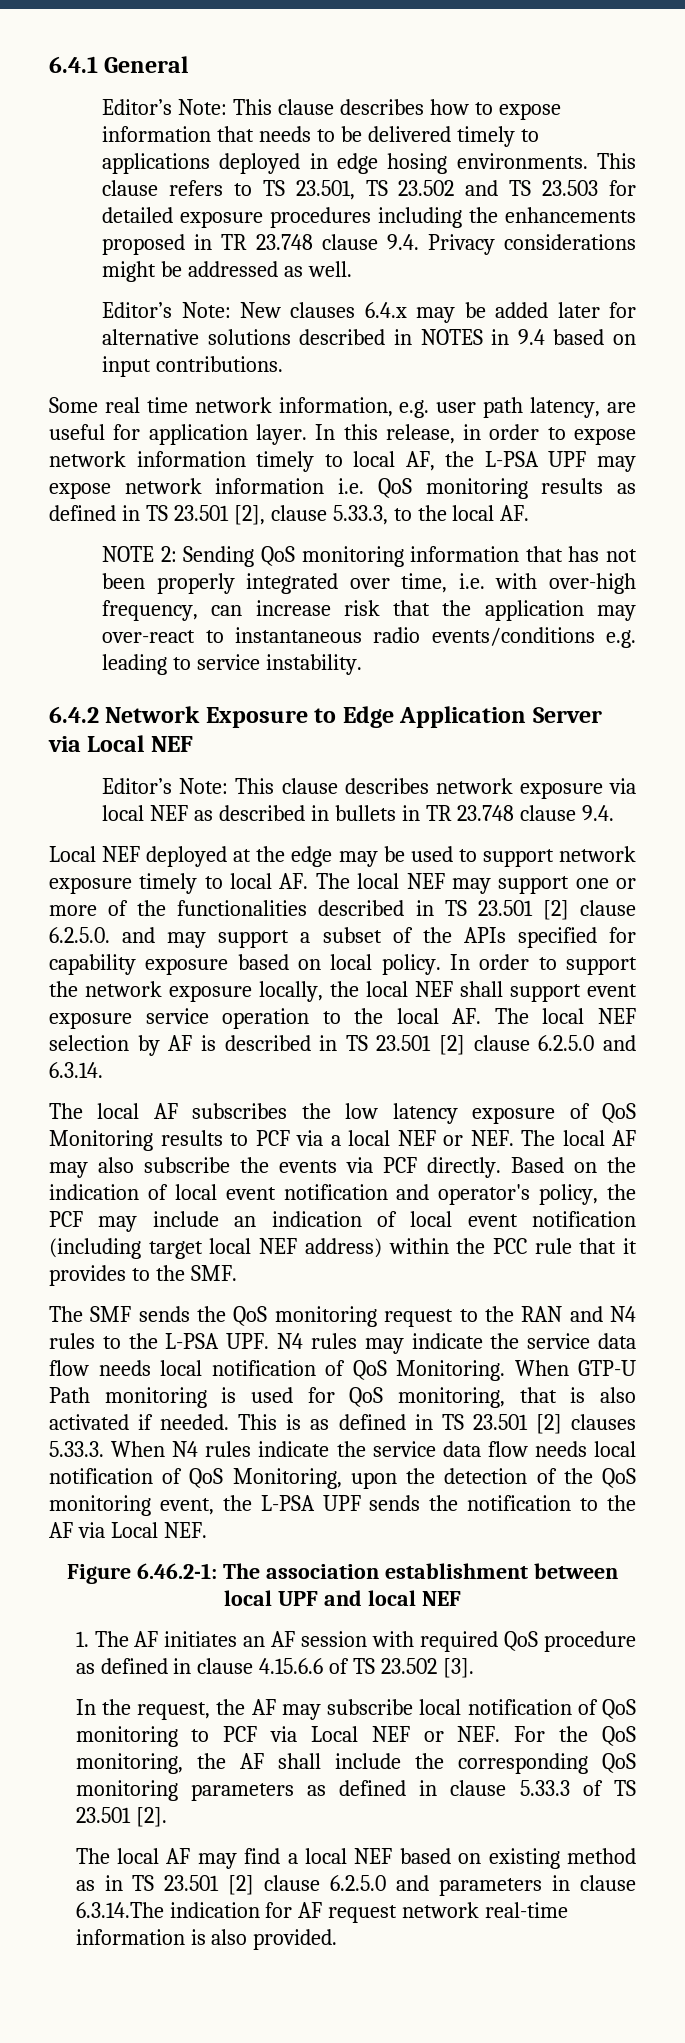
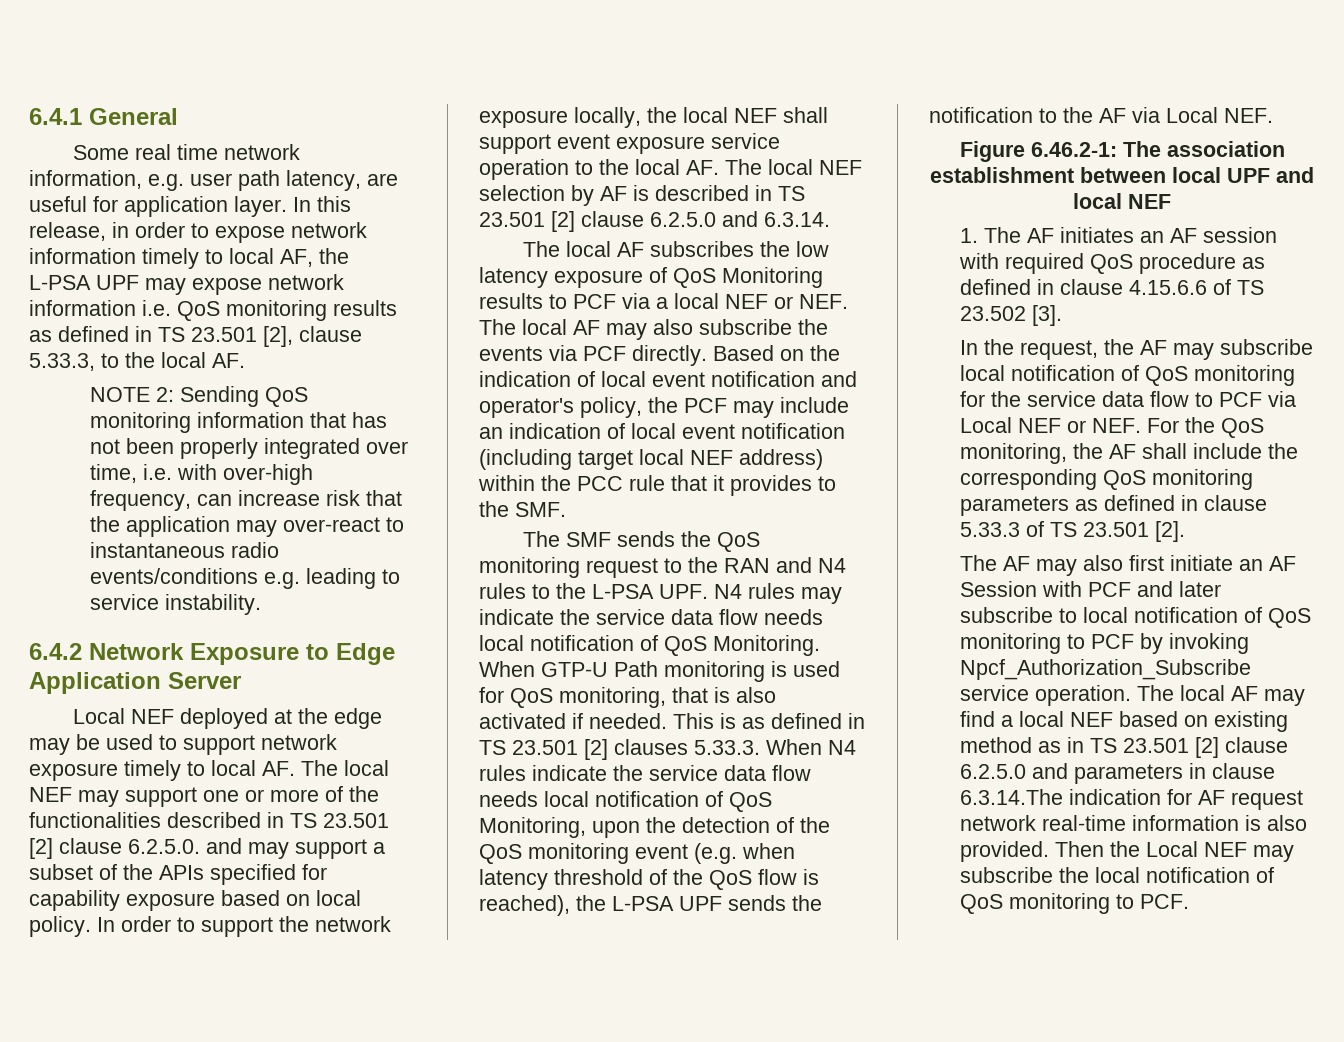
[102,99,561,120] [102,126,539,147] [102,153,636,174] [102,180,636,200] [102,207,636,228] [102,234,636,255] [102,261,352,282] [102,302,636,323] [102,329,636,345] [102,356,284,377] // Editor’s Note: This clause describes how to expose information that needs to be delivered timely to applications deployed in edge hosing environments. This clause refers to TS 23.501, TS 23.502 and TS 23.503 for detailed exposure procedures including the enhancements proposed in TR 23.748 clause 9.4. Privacy considerations might be addressed as well. // Editor’s Note: New clauses 6.4.x may be added later for alternative solutions described in NOTES in 9.4 based on input contributions. -> (178, 116) none
[48,735,193,752] [102,778,636,799] [102,805,614,821] via Local NEF // Editor’s Note: This clause describes network exposure via local NEF as described in bullets in TR 23.748 clause 9.4. -> (241, 680) none
[159,1498,214,1515] event, -> [635,843,795,864] [479,869,819,890] [479,895,570,916] event (e.g. when latency threshold of the QoS flow is reached),
(178, 1736) none -> [959,391,1189,407] for the service data flow
(110, 1856) none -> [1002,555,1296,576] [959,581,1221,597] [959,607,1311,628] [959,633,1249,654] [959,659,1251,680] [959,685,1174,706] AF may also first initiate an AF Session with PCF and later subscribe to local notification of QoS monitoring to PCF by invoking Npcf_Authorization_Subscribe service operation. The
(338, 1939) none -> [1054,841,1294,862] [959,867,1274,883] [959,893,1189,914] Then the Local NEF may subscribe the local notification of QoS monitoring to PCF.

